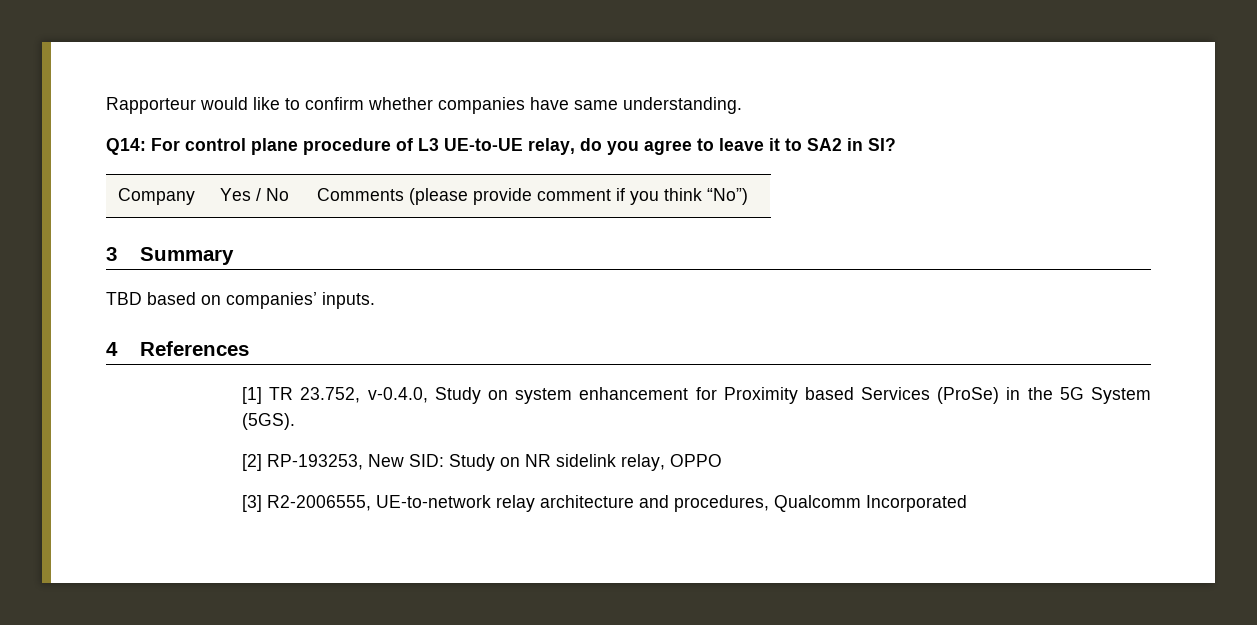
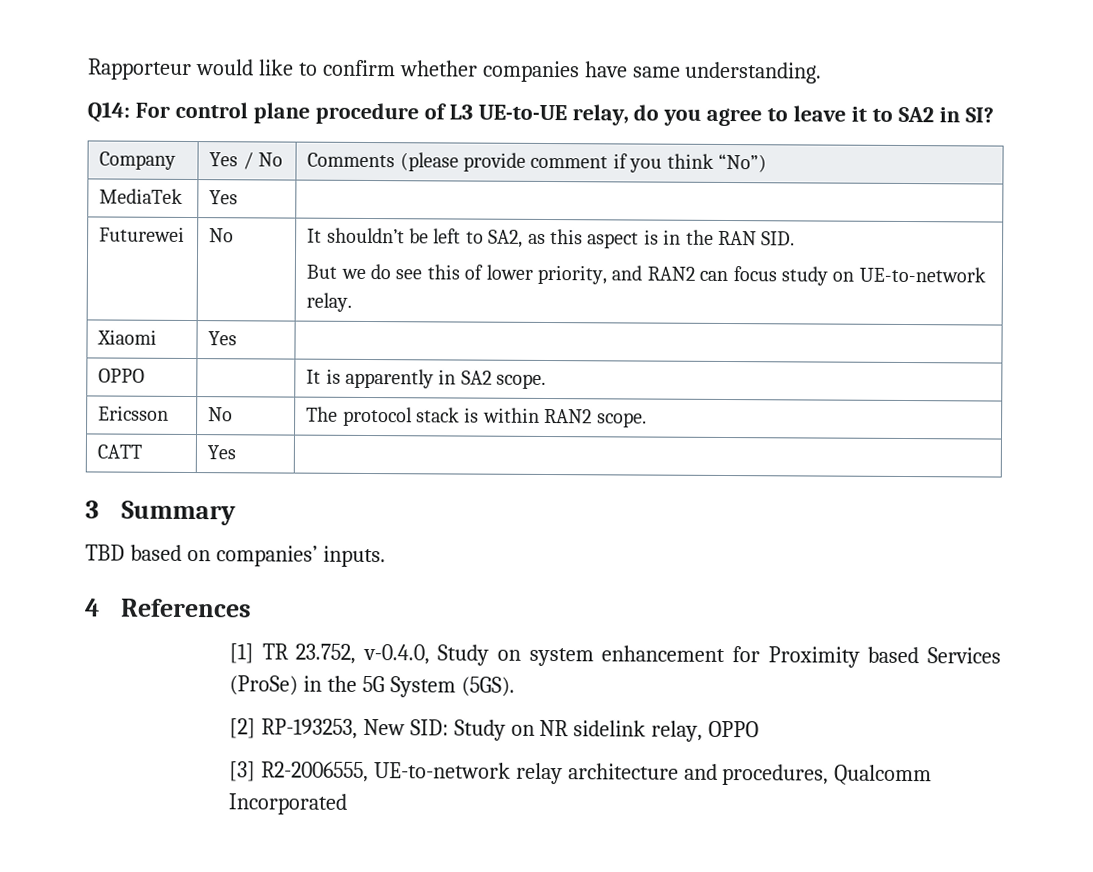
(749, 196) none -> [99,188,184,204] [209,190,239,205] [99,226,186,242] [209,228,235,243] [307,227,796,249] [306,264,986,286] [306,292,353,312] [97,329,158,345] [208,331,238,346] [98,368,146,383] [306,368,547,389] [98,405,170,421] [208,407,234,422] [306,406,647,428] [97,444,143,459] [207,445,237,460] // MediaTek | Yes | // Futurewei | No | It shouldn’t be left to SA2, as this aspect is in the RAN SID. // But we do see this of lower priority, and RAN2 can focus study on UE-to-network relay. // Xiaomi | Yes | // OPPO | | It is apparently in SA2 scope. // Ericsson | No | The protocol stack is within RAN2 scope. // CATT | Yes |

